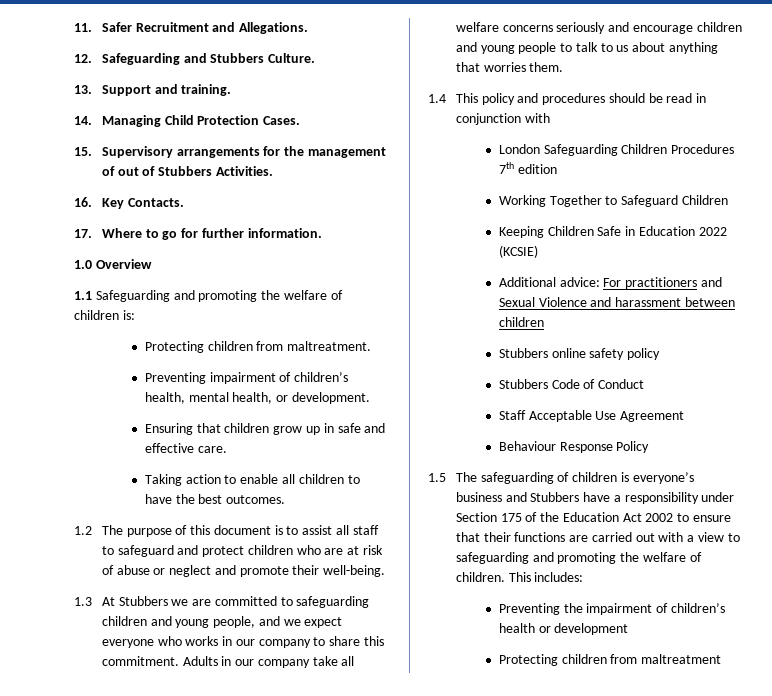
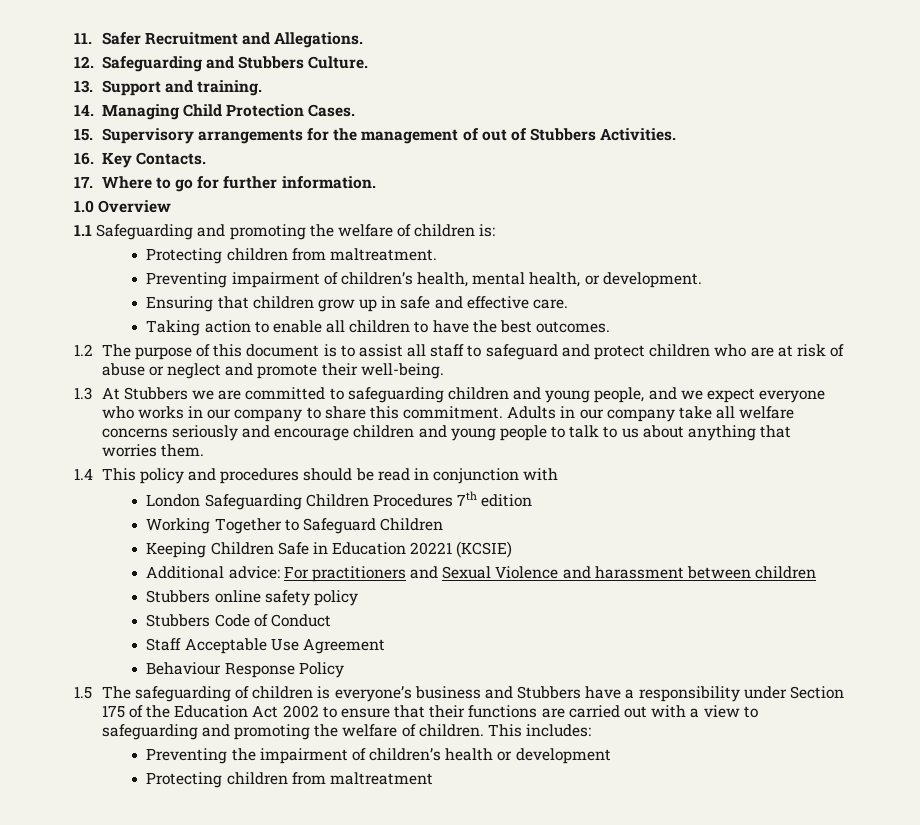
[698,227,727,236] 2022 -> [410,542,453,555] 20221

